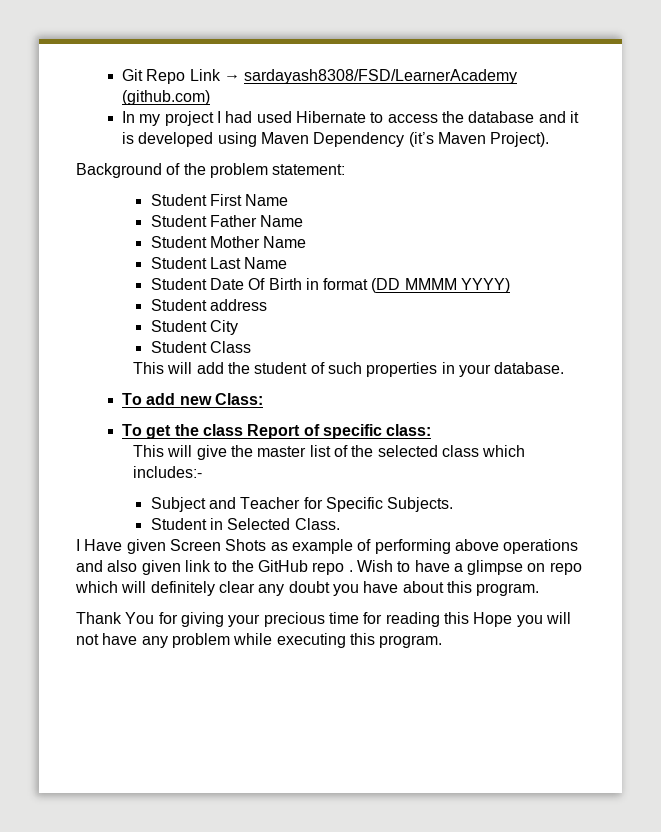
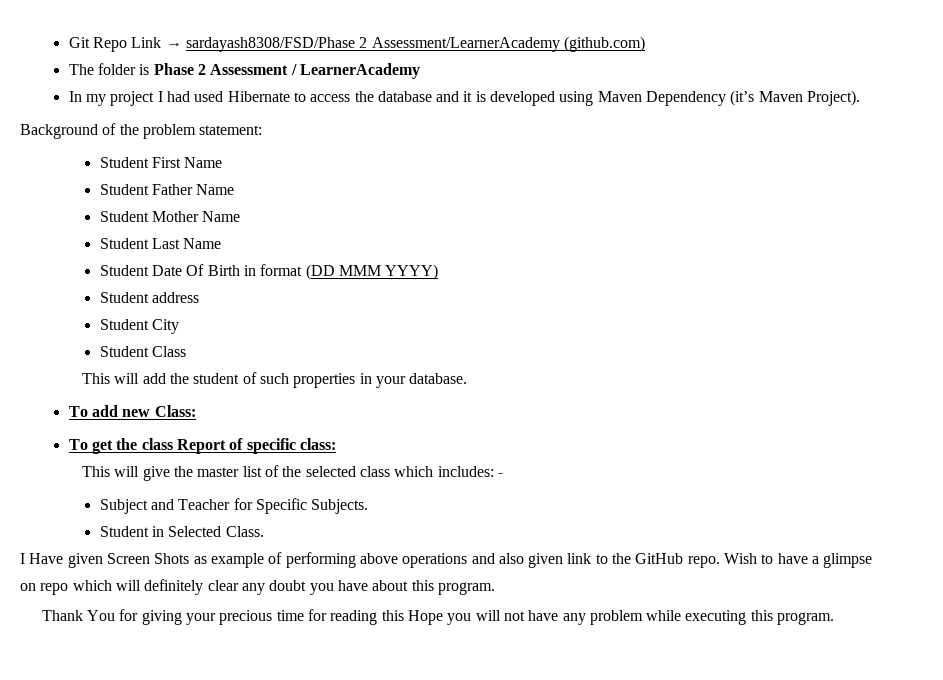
[244,69,518,84] [122,90,211,105] sardayash8308/FSD/LearnerAcademy (github.com) -> [185,36,645,52] [68,63,420,79] sardayash8308/FSD/Phase 2 Assessment/LearnerAcademy (github.com) // The folder is Phase 2 Assessment / LearnerAcademy
[404,278,457,290] MMMM -> [338,265,381,276] MMM
[132,466,202,478] includes:- -> [437,466,503,477] includes: -
[312,562,353,575] repo . -> [687,556,720,568] repo.

